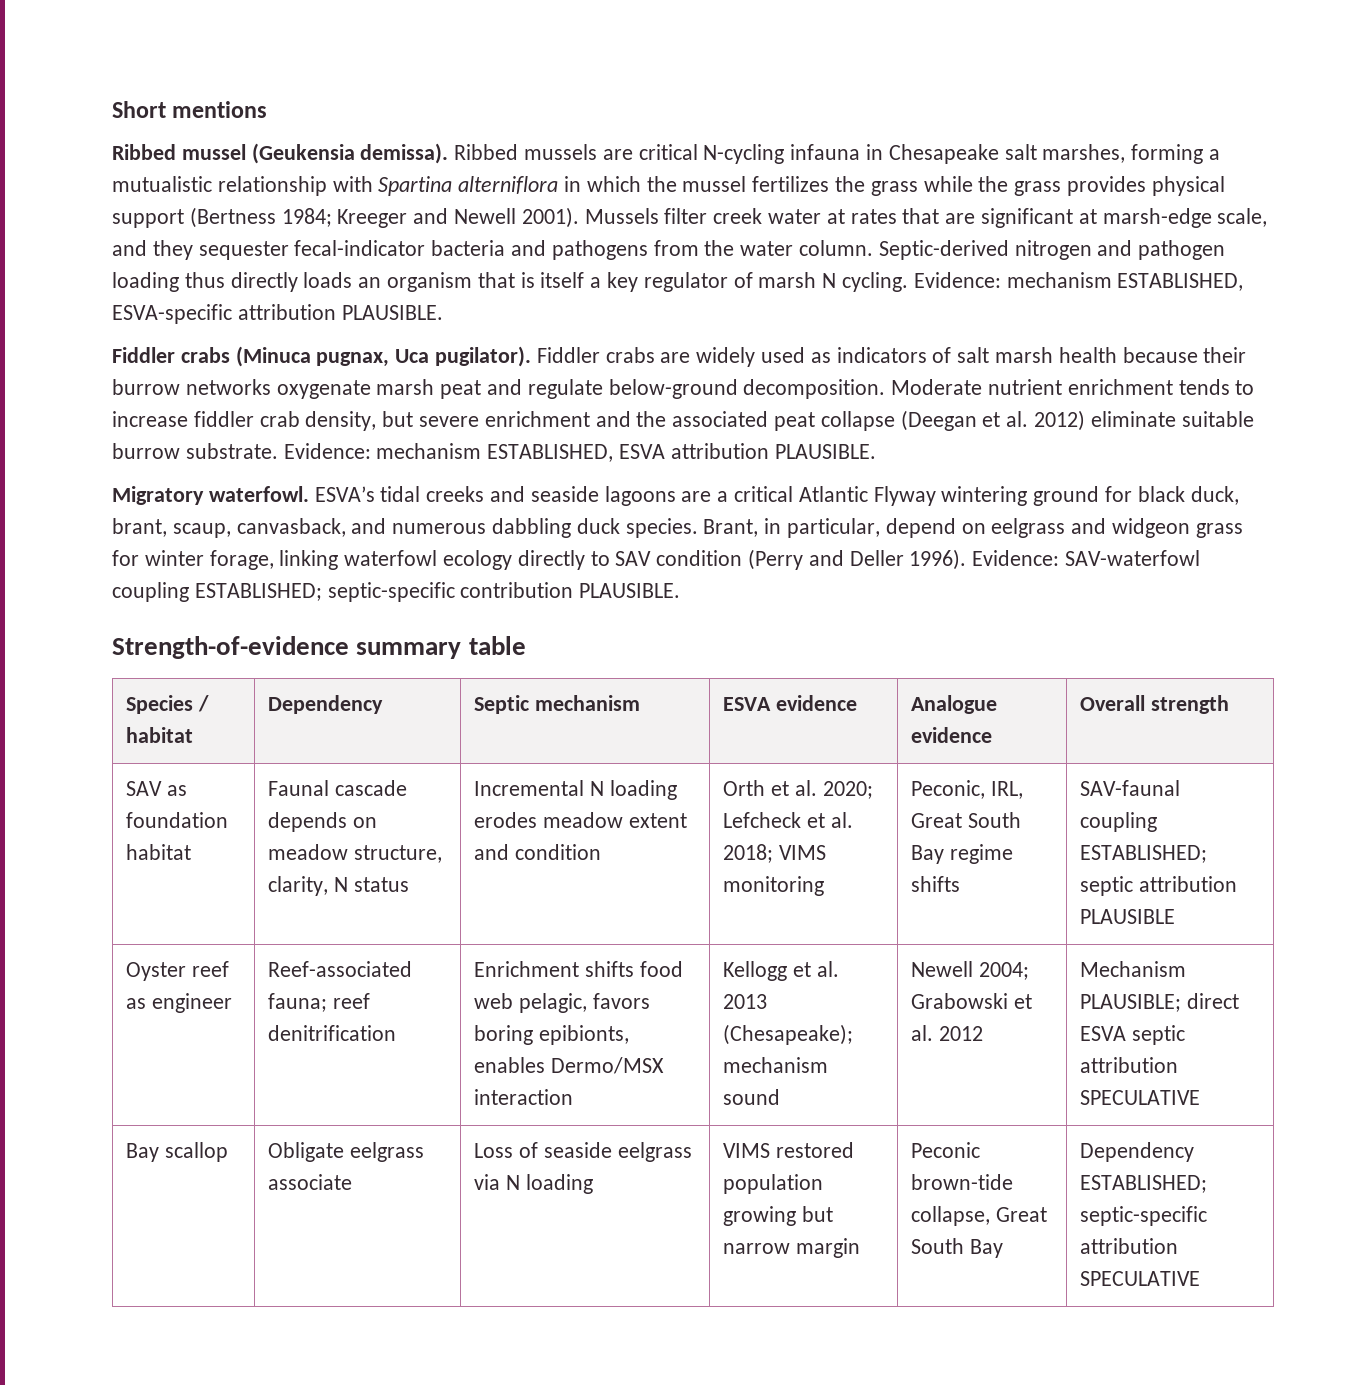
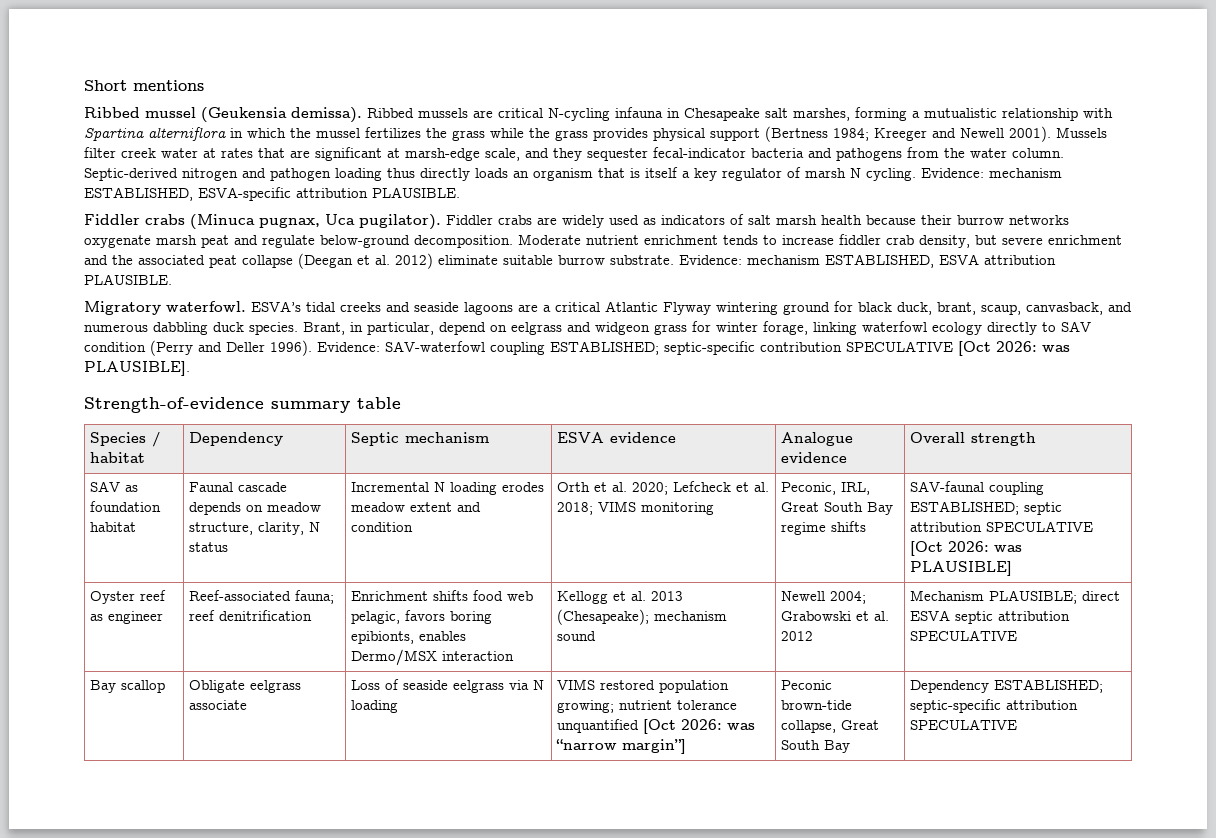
[579,583,681,598] PLAUSIBLE. -> [846,341,1070,356] [84,361,190,376] SPECULATIVE [Oct 2026: was PLAUSIBLE].
[1080,909,1176,924] PLAUSIBLE -> [986,521,1094,532] [910,541,1023,556] [910,561,1013,576] SPECULATIVE [Oct 2026: was PLAUSIBLE]
[723,1206,834,1226] [723,1238,861,1258] growing but narrow margin -> [557,700,738,713] [557,719,756,734] [556,739,687,754] growing; nutrient tolerance unquantified [Oct 2026: was “narrow margin”]

